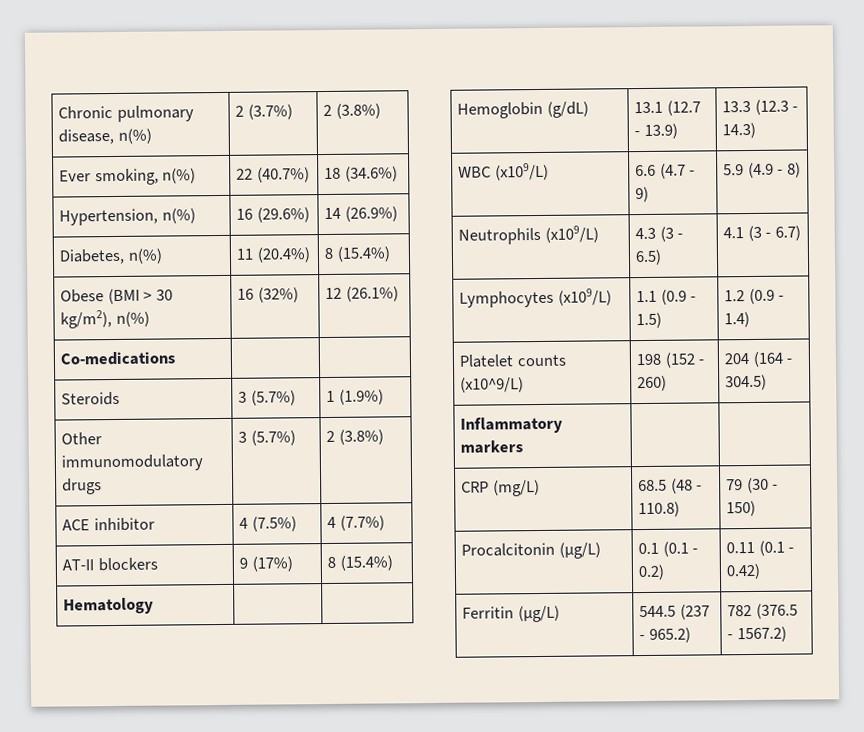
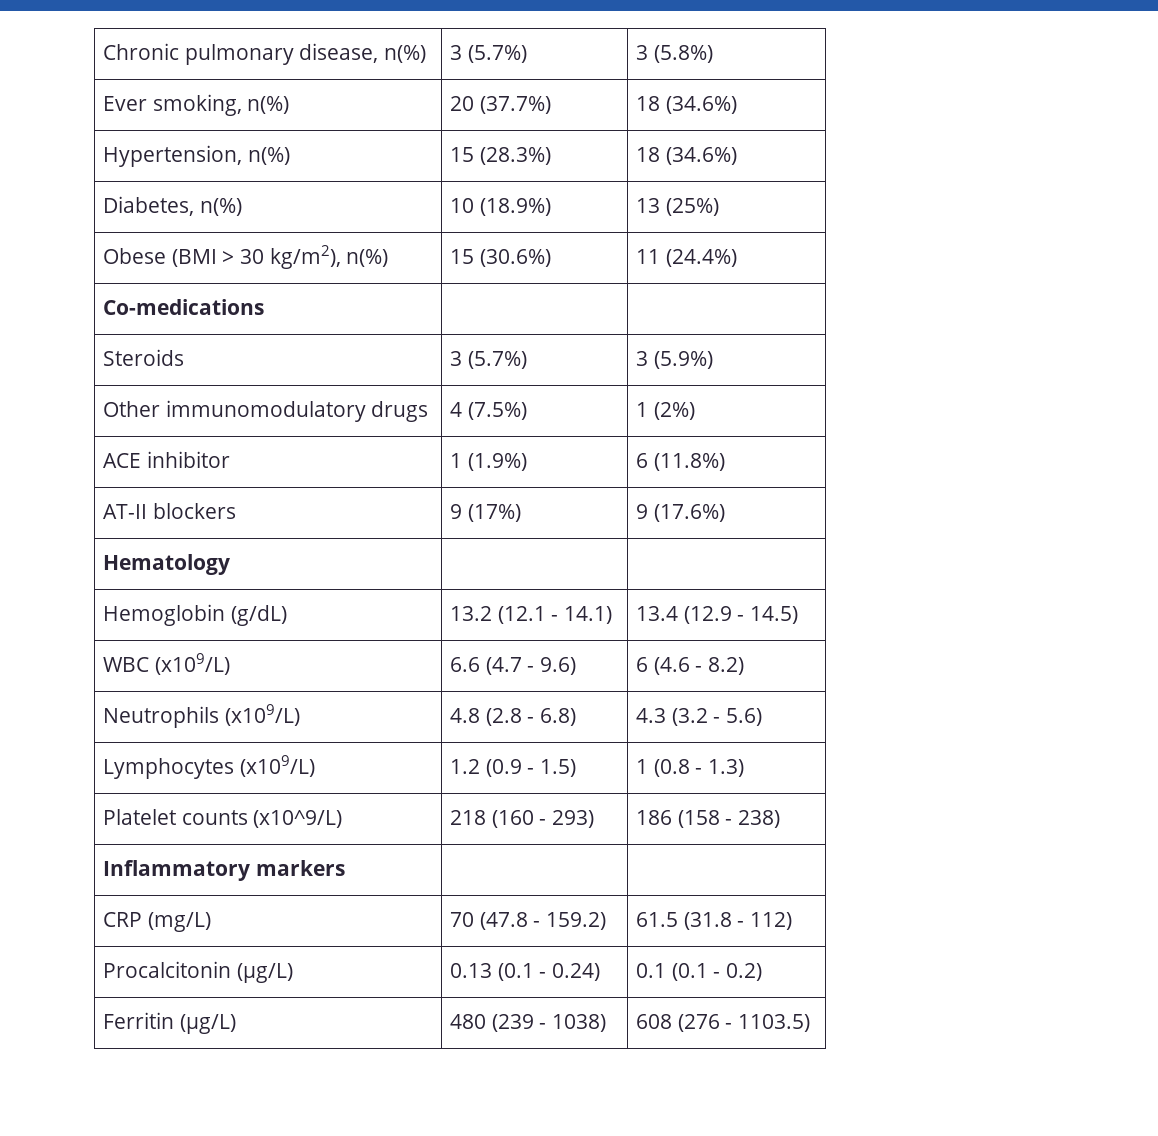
[235,104,293,120] [323,103,381,119] 2 (3.7%) | 2 (3.8%) -> [449,45,527,63] [635,45,713,63] 3 (5.7%) | 3 (5.8%)
[236,167,310,183] 22 (40.7%) -> [449,96,551,114] 20 (37.7%)
[236,207,310,223] [324,206,398,222] [59,248,163,265] [236,247,311,263] [324,246,391,262] 16 (29.6%) | 14 (26.9%) // Diabetes, n(%) | 11 (20.4%) | 8 (15.4%) -> [449,147,551,165] [635,147,737,165] [102,196,242,216] [449,198,551,216] [635,198,719,216] 15 (28.3%) | 18 (34.6%) // Diabetes, n(%) | 10 (18.9%) | 13 (25%)
[237,287,299,303] [325,286,399,302] 16 (32%) | 12 (26.1%) -> [449,249,551,267] [635,249,737,267] 15 (30.6%) | 11 (24.4%)
[326,389,384,405] 1 (1.9%) -> [635,351,713,369] 3 (5.9%)
[238,430,296,446] [326,429,384,445] [62,517,155,532] [239,516,297,532] [327,515,385,531] 3 (5.7%) | 2 (3.8%) // ACE inhibitor | 4 (7.5%) | 4 (7.7%) -> [449,402,527,420] [635,402,695,420] [102,451,230,468] [449,453,527,471] [635,453,725,471] 4 (7.5%) | 1 (2%) // ACE inhibitor | 1 (1.9%) | 6 (11.8%)
[327,555,393,571] 8 (15.4%) -> [635,504,725,522] 9 (17.6%)
[634,100,701,116] [634,123,678,139] [722,99,799,115] [722,122,757,139] 13.1 (12.7 - 13.9) | 13.3 (12.3 - 14.3) -> [449,606,612,624] [635,606,798,624] 13.2 (12.1 - 14.1) | 13.4 (12.9 - 14.5)
[635,186,650,203] [723,162,801,179] [458,225,599,245] [635,226,684,242] [635,249,663,266] [723,225,801,242] 9) | 5.9 (4.9 - 8) // Neutrophils (x109/L) | 4.3 (3 - 6.5) | 4.1 (3 - 6.7) -> [539,657,576,675] [635,657,744,675] [102,704,300,728] [449,708,576,726] [635,708,762,726] 9.6) | 6 (4.6 - 8.2) // Neutrophils (x109/L) | 4.8 (2.8 - 6.8) | 4.3 (3.2 - 5.6)
[636,290,658,303] 1.1 -> [449,759,480,774] 1.2
[724,288,785,305] [724,311,751,328] 1.2 (0.9 - 1.4) -> [635,759,744,777] 1 (0.8 - 1.3)
[636,352,705,368] [637,375,668,392] [724,351,793,367] [725,374,768,391] [460,416,564,434] [460,440,524,454] [461,479,540,497] [638,478,703,494] [638,501,681,518] [726,477,779,494] [726,500,757,517] [461,542,601,559] [638,541,699,557] [638,564,666,581] [726,540,795,556] [726,563,762,580] [462,605,560,623] [639,604,710,620] [639,627,691,643] [727,603,798,619] [727,626,787,643] 198 (152 - 260) | 204 (164 - 304.5) // Inflammatory markers | | // CRP (mg/L) | 68.5 (48 - 110.8) | 79 (30 - 150) // Procalcitonin (µg/L) | 0.1 (0.1 - 0.2) | 0.11 (0.1 - 0.42) // Ferritin (µg/L) | 544.5 (237 - 965.2) | 782 (376.5 - 1567.2) -> [449,810,594,828] [635,810,780,828] [102,860,345,881] [102,912,211,932] [449,912,606,930] [635,912,792,930] [102,961,293,983] [449,963,600,981] [635,963,762,981] [102,1012,236,1034] [449,1014,606,1032] [635,1014,810,1032] 218 (160 - 293) | 186 (158 - 238) // Inflammatory markers | | // CRP (mg/L) | 70 (47.8 - 159.2) | 61.5 (31.8 - 112) // Procalcitonin (µg/L) | 0.13 (0.1 - 0.24) | 0.1 (0.1 - 0.2) // Ferritin (µg/L) | 480 (239 - 1038) | 608 (276 - 1103.5)

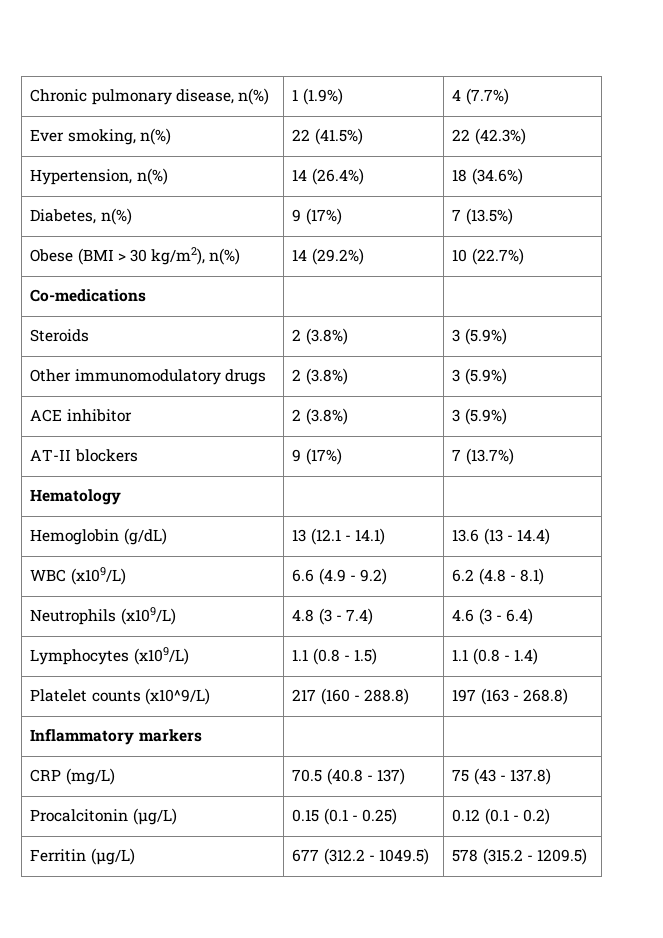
[449,45,527,63] [635,45,713,63] 3 (5.7%) | 3 (5.8%) -> [292,88,343,105] [452,88,509,105] 1 (1.9%) | 4 (7.7%)
[449,96,551,114] [635,96,737,114] 20 (37.7%) | 18 (34.6%) -> [292,128,363,145] [452,128,526,145] 22 (41.5%) | 22 (42.3%)
[449,147,551,165] 15 (28.3%) -> [292,168,364,185] 14 (26.4%)
[449,198,551,216] [635,198,719,216] 10 (18.9%) | 13 (25%) -> [292,208,342,225] [452,208,513,225] 9 (17%) | 7 (13.5%)
[449,249,551,267] [635,249,737,267] 15 (30.6%) | 11 (24.4%) -> [292,248,364,265] [452,248,524,265] 14 (29.2%) | 10 (22.7%)
[449,351,527,369] 3 (5.7%) -> [292,328,348,345] 2 (3.8%)
[449,402,527,420] [635,402,695,420] [102,451,230,468] [449,453,527,471] [635,453,725,471] 4 (7.5%) | 1 (2%) // ACE inhibitor | 1 (1.9%) | 6 (11.8%) -> [292,368,348,385] [452,368,507,385] [30,409,132,422] [292,408,348,425] [452,408,507,425] 2 (3.8%) | 3 (5.9%) // ACE inhibitor | 2 (3.8%) | 3 (5.9%)
[635,504,725,522] 9 (17.6%) -> [452,448,514,465] 7 (13.7%)
[449,606,492,621] 13.2 -> [292,529,307,542] 13
[635,606,798,624] 13.4 (12.9 - 14.5) -> [452,528,551,545] 13.6 (13 - 14.4)
[485,657,576,675] [635,657,744,675] [102,704,300,728] [449,708,576,726] [635,708,762,726] (4.7 - 9.6) | 6 (4.6 - 8.2) // Neutrophils (x109/L) | 4.8 (2.8 - 6.8) | 4.3 (3.2 - 5.6) -> [318,568,388,585] [452,568,545,585] [30,607,176,625] [292,608,374,625] [452,608,534,625] (4.9 - 9.2) | 6.2 (4.8 - 8.1) // Neutrophils (x109/L) | 4.8 (3 - 7.4) | 4.6 (3 - 6.4)
[449,759,522,777] 1.2 (0.9 -> [292,648,340,665] 1.1 (0.8
[635,759,744,777] 1 (0.8 - 1.3) -> [452,648,539,665] 1.1 (0.8 - 1.4)
[449,810,486,825] 218 -> [292,689,317,701] 217
[551,810,594,828] [635,810,780,828] 293) | 186 (158 - 238) -> [364,688,410,705] [452,688,569,705] 288.8) | 197 (163 - 268.8)
[449,912,606,930] [635,912,792,930] 70 (47.8 - 159.2) | 61.5 (31.8 - 112) -> [292,768,406,785] [452,768,552,785] 70.5 (40.8 - 137) | 75 (43 - 137.8)
[449,963,600,981] [635,963,666,978] 0.13 (0.1 - 0.24) | 0.1 -> [292,808,398,825] [452,809,481,822] 0.15 (0.1 - 0.25) | 0.12
[449,1014,606,1032] [635,1014,810,1032] 480 (239 - 1038) | 608 (276 - 1103.5) -> [292,848,430,865] [452,848,588,865] 677 (312.2 - 1049.5) | 578 (315.2 - 1209.5)

